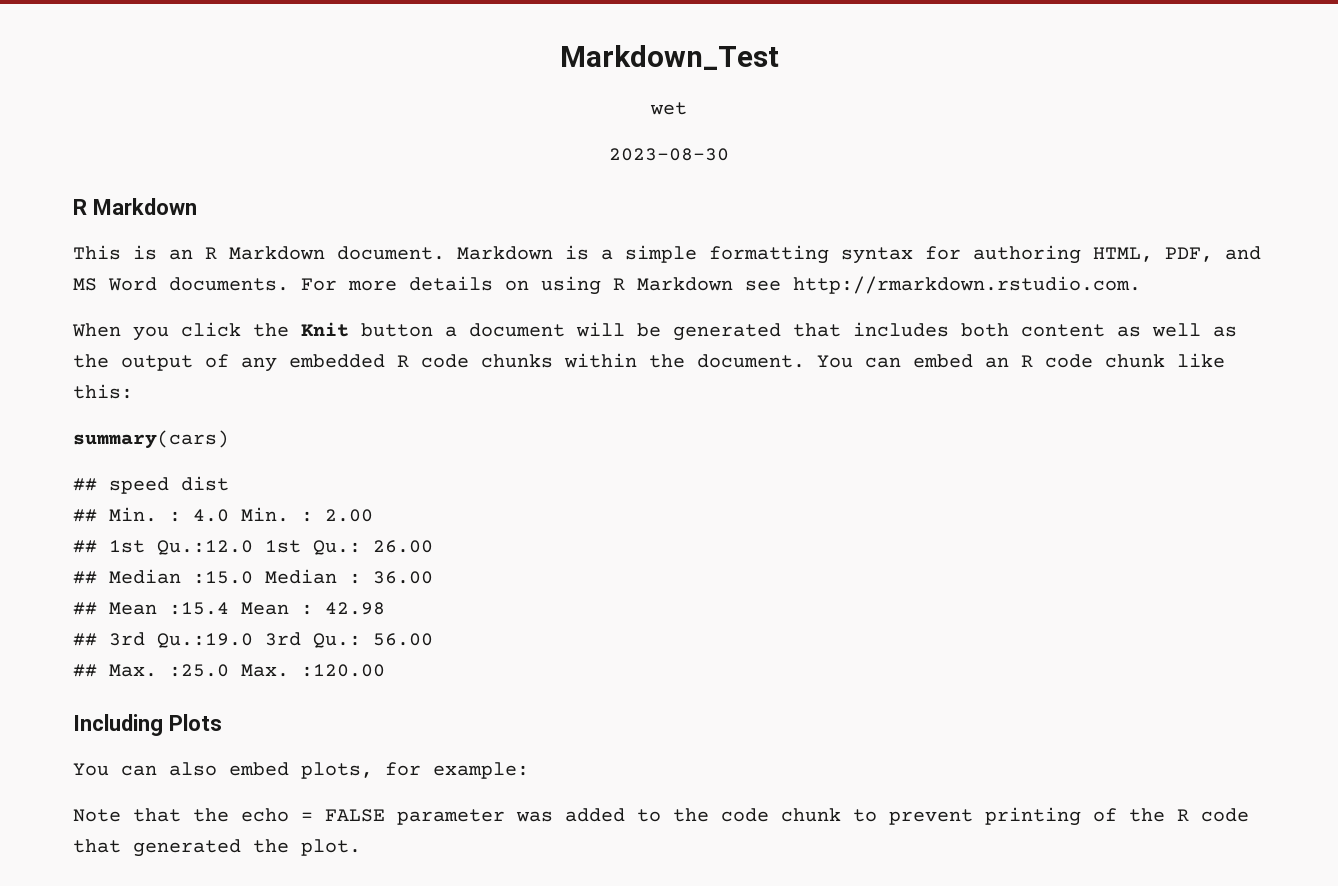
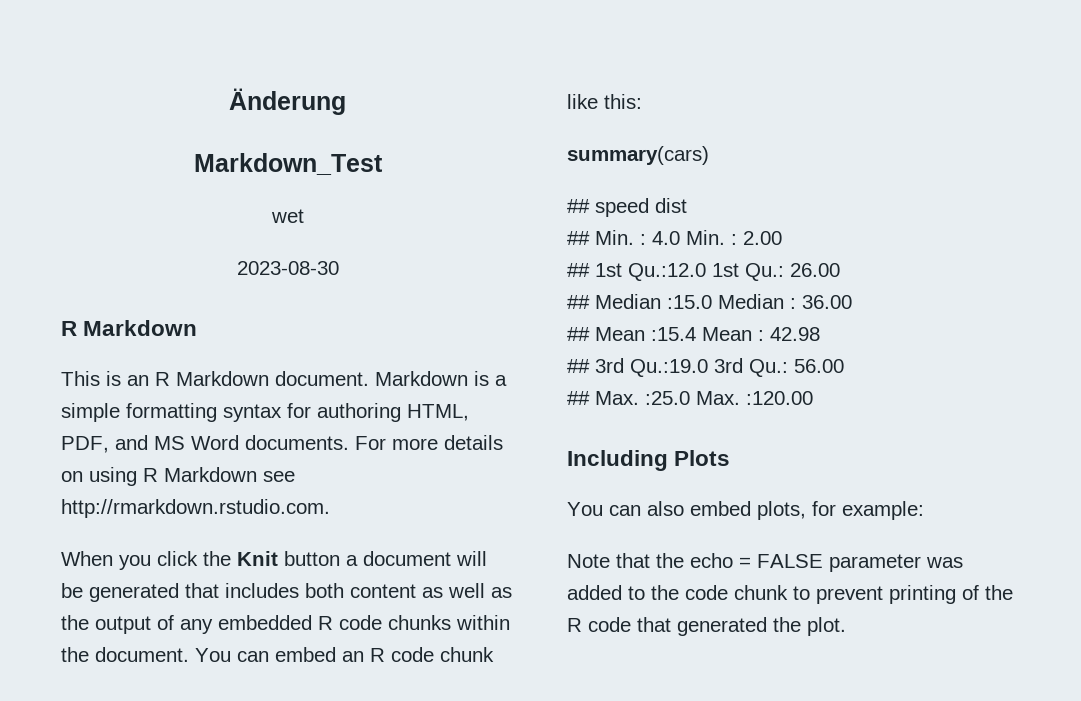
(559, 57) none -> [229,88,346,115] Änderung //

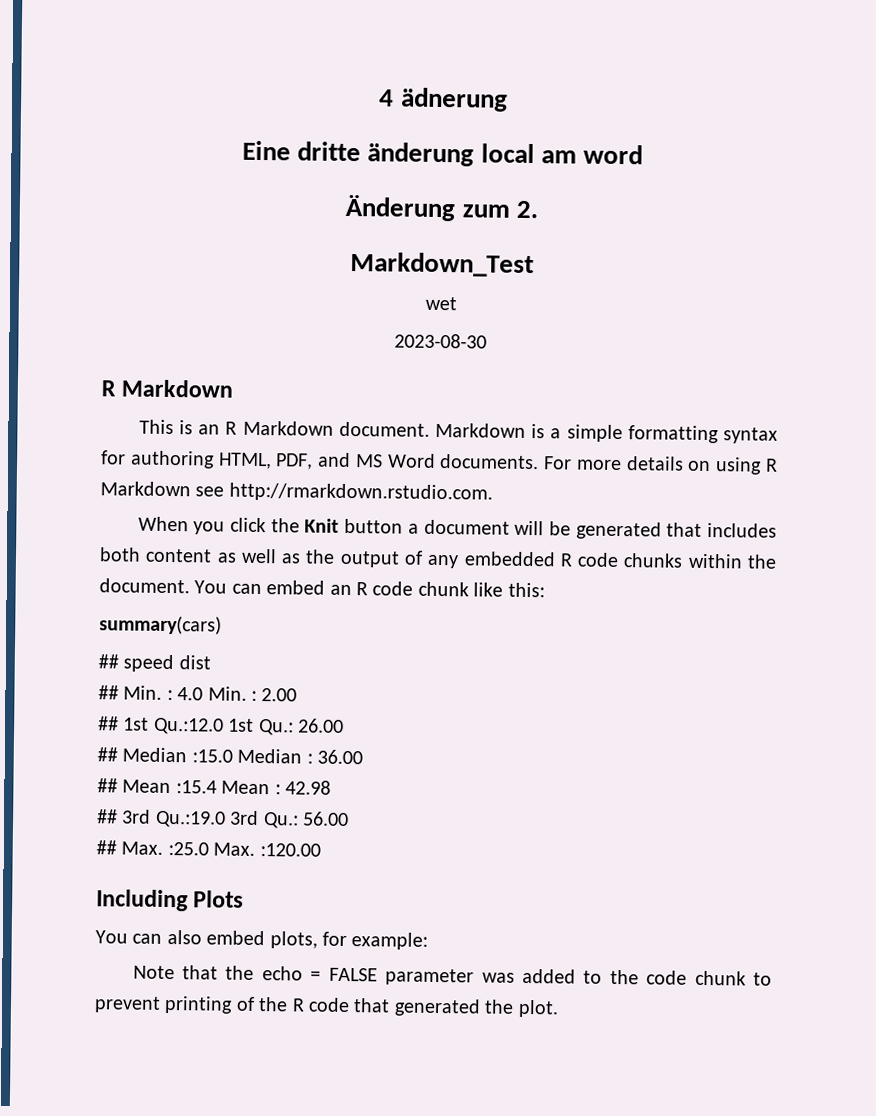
(229, 101) none -> [379,87,508,112] [241,140,644,167] 4 ädnerung // Eine dritte änderung local am word //
(346, 101) none -> [461,200,538,219] zum 2.

